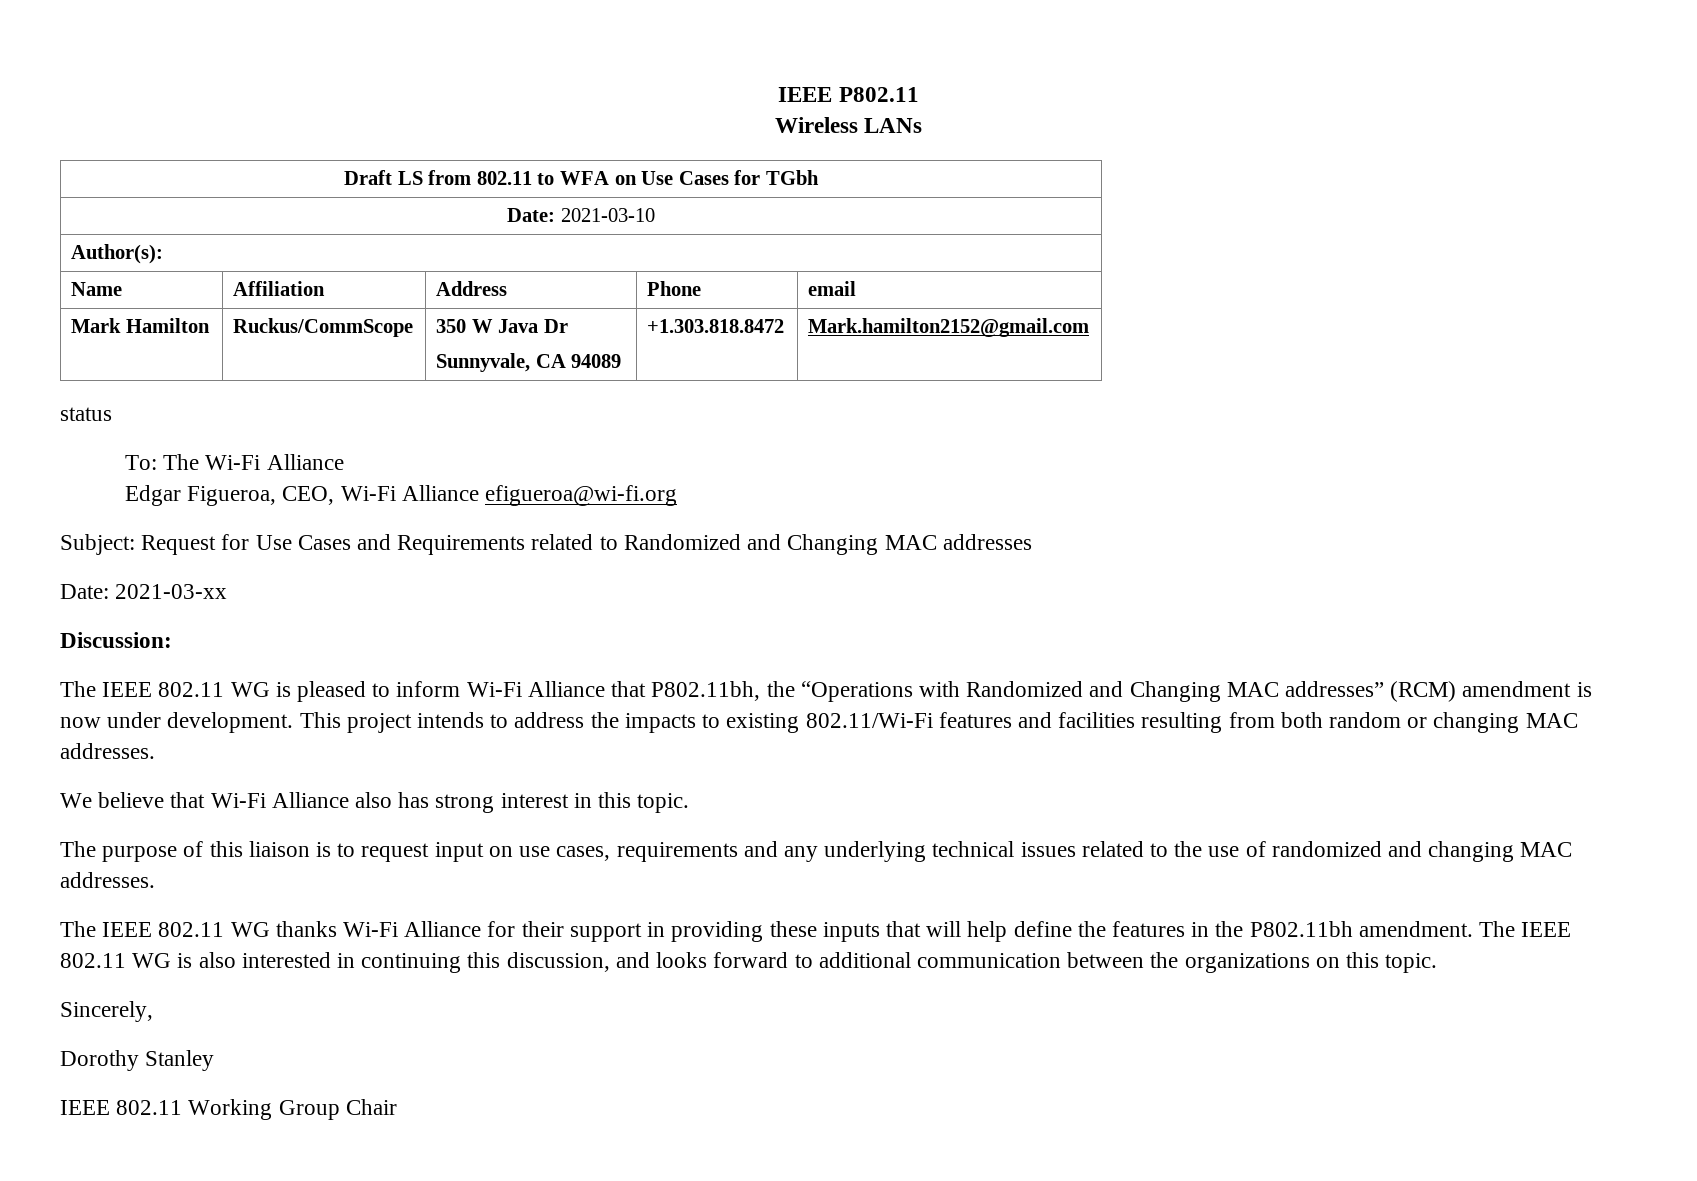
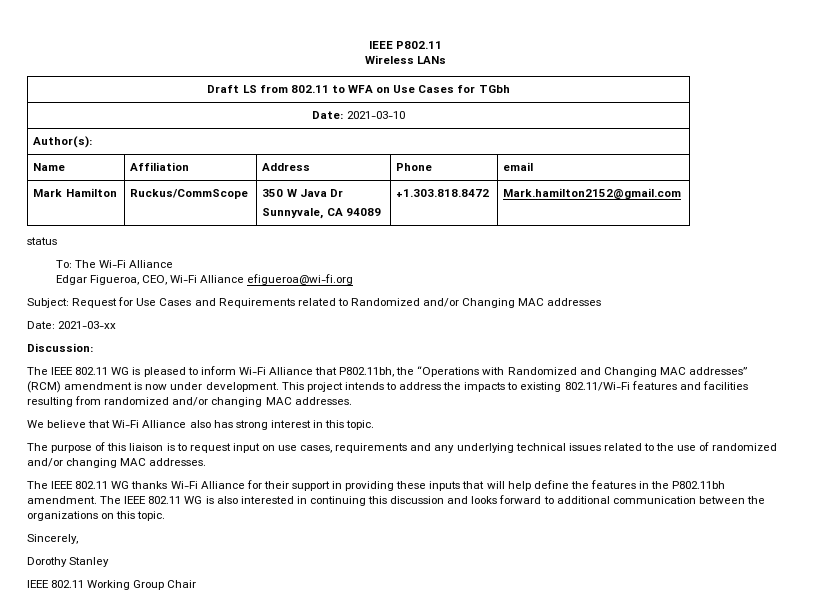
[747,534,782,550] and -> [423,298,460,307] and/or
[1280,712,1428,728] both random or -> [104,397,209,406] randomized and/or
[1388,841,1423,857] and -> [27,458,63,467] and/or
[506,952,610,972] discussion, -> [390,496,445,504] discussion

